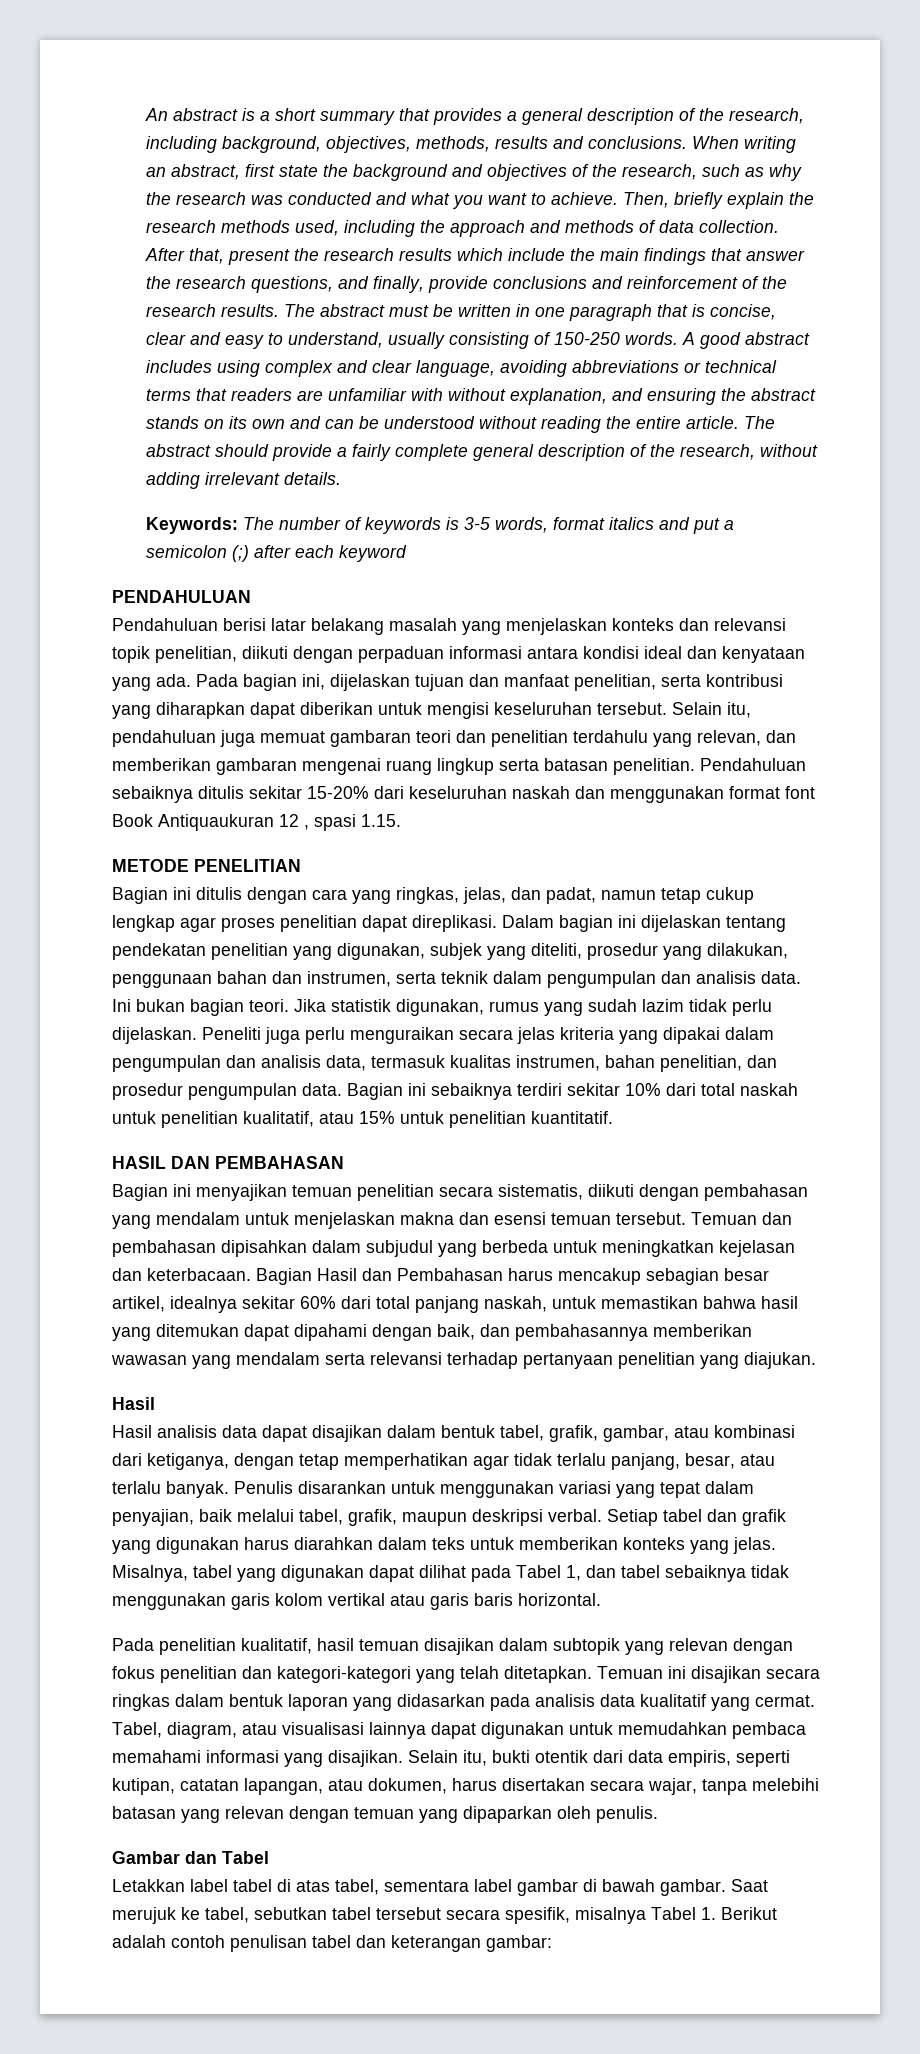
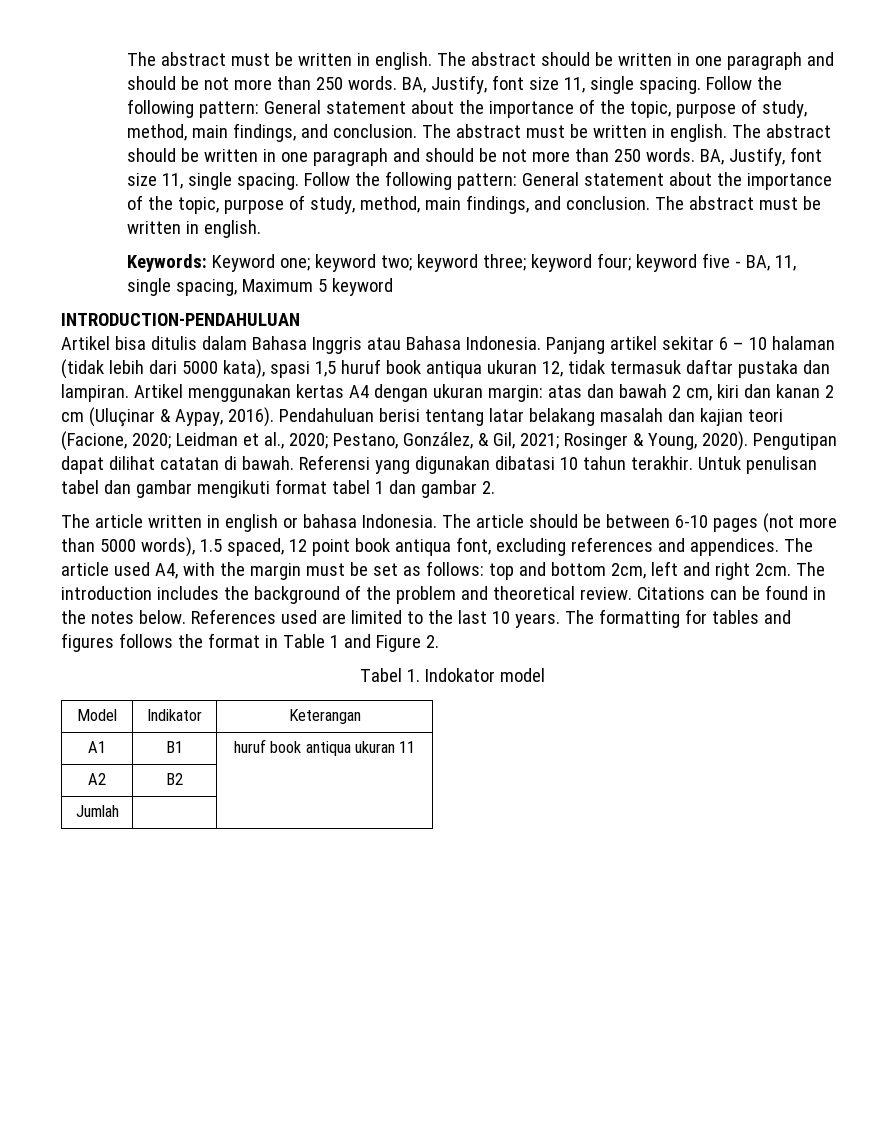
[145,108,805,125] [146,136,797,153] [146,164,803,181] [146,192,815,209] [146,220,780,237] [145,248,806,265] [146,276,788,293] [146,304,777,321] [146,332,811,349] [146,360,778,377] [146,388,817,405] [146,416,776,433] [146,444,819,461] [146,472,342,489] [146,517,735,534] [146,545,408,562] [112,590,251,603] An abstract is a short summary that provides a general description of the research, including background, objectives, methods, results and conclusions. When writing an abstract, first state the background and objectives of the research, such as why the research was conducted and what you want to achieve. Then, briefly explain the research methods used, including the approach and methods of data collection. After that, present the research results which include the main findings that answer the research questions, and finally, provide conclusions and reinforcement of the research results. The abstract must be written in one paragraph that is concise, clear and easy to understand, usually consisting of 150-250 words. A good abstract includes using complex and clear language, avoiding abbreviations or technical terms that readers are unfamiliar with without explanation, and ensuring the abstract stands on its own and can be understood without reading the entire article. The abstract should provide a fairly complete general description of the research, without adding irrelevant details. // Keywords: The number of keywords is 3-5 words, format italics and put a semicolon (;) after each keyword // PENDAHULUAN // -> [126,52,834,70] [126,75,782,94] [126,99,807,118] [126,123,831,142] [126,147,822,166] [126,171,832,190] [126,195,821,214] [126,220,261,238] [126,253,796,272] [126,278,393,296] [61,313,300,326] [61,336,835,354] [61,359,830,379] [61,384,834,402] [61,407,274,427] The abstract must be written in english. The abstract should be written in one paragraph and should be not more than 250 words. BA, Justify, font size 11, single spacing. Follow the following pattern: General statement about the importance of the topic, purpose of study, method, main findings, and conclusion. The abstract must be written in english. The abstract should be written in one paragraph and should be not more than 250 words. BA, Justify, font size 11, single spacing. Follow the following pattern: General statement about the importance of the topic, purpose of study, method, main findings, and conclusion. The abstract must be written in english. // Keywords: Keyword one; keyword two; keyword three; keyword four; keyword five - BA, 11, single spacing, Maximum 5 keyword // INTRODUCTION-PENDAHULUAN // Artikel bisa ditulis dalam Bahasa Inggris atau Bahasa Indonesia. Panjang artikel sekitar 6 – 10 halaman (tidak lebih dari 5000 kata), spasi 1,5 huruf book antiqua ukuran 12, tidak termasuk daftar pustaka dan lampiran. Artikel menggunakan kertas A4 dengan ukuran margin: atas dan bawah 2 cm, kiri dan kanan 2 cm (Uluçinar & Aypay, 2016).
(266, 624) none -> [424,409,484,426] tentang
[462,618,786,635] [112,646,805,663] [112,674,783,691] [112,702,751,719] [112,730,796,747] [112,758,806,775] [112,786,815,803] [112,814,401,831] [112,859,301,872] [112,887,754,904] [112,915,786,932] [112,943,788,960] [112,971,801,988] [112,999,772,1016] [112,1027,774,1044] [112,1055,777,1072] [112,1083,798,1100] [112,1111,613,1128] [112,1156,344,1169] [112,1184,808,1201] [112,1212,792,1229] [112,1240,795,1257] [112,1268,769,1285] [112,1296,798,1313] [112,1324,752,1341] [111,1352,816,1369] [112,1397,155,1410] [112,1425,795,1442] [112,1453,775,1470] [112,1481,754,1498] [112,1509,786,1526] [112,1537,776,1554] [112,1565,789,1582] [112,1593,601,1610] [112,1638,793,1655] [112,1666,820,1683] [112,1694,815,1711] [112,1722,806,1739] [112,1750,790,1767] [112,1778,819,1795] [112,1806,658,1823] [112,1851,269,1864] [112,1879,768,1896] [112,1907,777,1924] [112,1935,552,1952] yang menjelaskan konteks dan relevansi topik penelitian, diikuti dengan perpaduan informasi antara kondisi ideal dan kenyataan yang ada. Pada bagian ini, dijelaskan tujuan dan manfaat penelitian, serta kontribusi yang diharapkan dapat diberikan untuk mengisi keseluruhan tersebut. Selain itu, pendahuluan juga memuat gambaran teori dan penelitian terdahulu yang relevan, dan memberikan gambaran mengenai ruang lingkup serta batasan penelitian. Pendahuluan sebaiknya ditulis sekitar 15-20% dari keseluruhan naskah dan menggunakan format font Book Antiquaukuran 12 , spasi 1.15. // METODE PENELITIAN // Bagian ini ditulis dengan cara yang ringkas, jelas, dan padat, namun tetap cukup lengkap agar proses penelitian dapat direplikasi. Dalam bagian ini dijelaskan tentang pendekatan penelitian yang digunakan, subjek yang diteliti, prosedur yang dilakukan, penggunaan bahan dan instrumen, serta teknik dalam pengumpulan dan analisis data. Ini bukan bagian teori. Jika statistik digunakan, rumus yang sudah lazim tidak perlu dijelaskan. Peneliti juga perlu menguraikan secara jelas kriteria yang dipakai dalam pengumpulan dan analisis data, termasuk kualitas instrumen, bahan penelitian, dan prosedur pengumpulan data. Bagian ini sebaiknya terdiri sekitar 10% dari total naskah untuk penelitian kualitatif, atau 15% untuk penelitian kuantitatif. // HASIL DAN PEMBAHASAN // Bagian ini menyajikan temuan penelitian secara sistematis, diikuti dengan pembahasan yang mendalam untuk menjelaskan makna dan esensi temuan tersebut. Temuan dan pembahasan dipisahkan dalam subjudul yang berbeda untuk meningkatkan kejelasan dan keterbacaan. Bagian Hasil dan Pembahasan harus mencakup sebagian besar artikel, idealnya sekitar 60% dari total panjang naskah, untuk memastikan bahwa hasil yang ditemukan dapat dipahami dengan baik, dan pembahasannya memberikan wawasan yang mendalam serta relevansi terhadap pertanyaan penelitian yang diajukan. // Hasil // Hasil analisis data dapat disajikan dalam bentuk tabel, grafik, gambar, atau kombinasi dari ketiganya, dengan tetap memperhatikan agar tidak terlalu panjang, besar, atau terlalu banyak. Penulis disarankan untuk menggunakan variasi yang tepat dalam penyajian, baik melalui tabel, grafik, maupun deskripsi verbal. Setiap tabel dan grafik yang digunakan harus diarahkan dalam teks untuk memberikan konteks yang jelas. Misalnya, tabel yang digunakan dapat dilihat pada Tabel 1, dan tabel sebaiknya tidak menggunakan garis kolom vertikal atau garis baris horizontal. // Pada penelitian kualitatif, hasil temuan disajikan dalam subtopik yang relevan dengan fokus penelitian dan kategori-kategori yang telah ditetapkan. Temuan ini disajikan secara ringkas dalam bentuk laporan yang didasarkan pada analisis data kualitatif yang cermat. Tabel, diagram, atau visualisasi lainnya dapat digunakan untuk memudahkan pembaca memahami informasi yang disajikan. Selain itu, bukti otentik dari data empiris, seperti kutipan, catatan lapangan, atau dokumen, harus disertakan secara wajar, tanpa melebihi batasan yang relevan dengan temuan yang dipaparkan oleh penulis. // Gambar dan Tabel // Letakkan label tabel di atas tabel, sementara label gambar di bawah gambar. Saat merujuk ke tabel, sebutkan tabel tersebut secara spesifik, misalnya Tabel 1. Berikut adalah contoh penulisan tabel dan keterangan gambar: -> [667,408,783,426] [61,431,837,451] [61,455,817,474] [61,479,495,498] [61,513,837,533] [61,537,813,557] [61,561,825,580] [61,585,826,604] [61,609,791,628] [61,633,439,652] [360,668,545,682] [77,709,117,721] [147,709,202,721] [288,709,361,724] [88,741,106,753] [166,741,183,753] [233,739,416,756] [88,773,106,785] [166,773,183,785] [75,805,119,817] dan kajian teori (Facione, 2020; Leidman et al., 2020; Pestano, González, & Gil, 2021; Rosinger & Young, 2020). Pengutipan dapat dilihat catatan di bawah. Referensi yang digunakan dibatasi 10 tahun terakhir. Untuk penulisan tabel dan gambar mengikuti format tabel 1 dan gambar 2. // The article written in english or bahasa Indonesia. The article should be between 6-10 pages (not more than 5000 words), 1.5 spaced, 12 point book antiqua font, excluding references and appendices. The article used A4, with the margin must be set as follows: top and bottom 2cm, left and right 2cm. The introduction includes the background of the problem and theoretical review. Citations can be found in the notes below. References used are limited to the last 10 years. The formatting for tables and figures follows the format in Table 1 and Figure 2. // Tabel 1. Indokator model // Model | Indikator | Keterangan // A1 | B1 | huruf book antiqua ukuran 11 // A2 | B2 | // Jumlah | |

